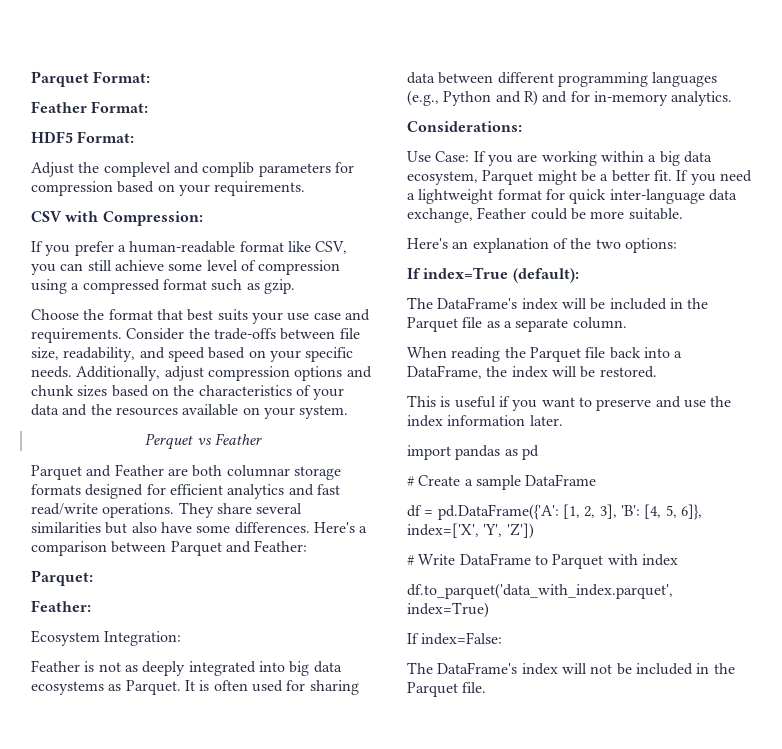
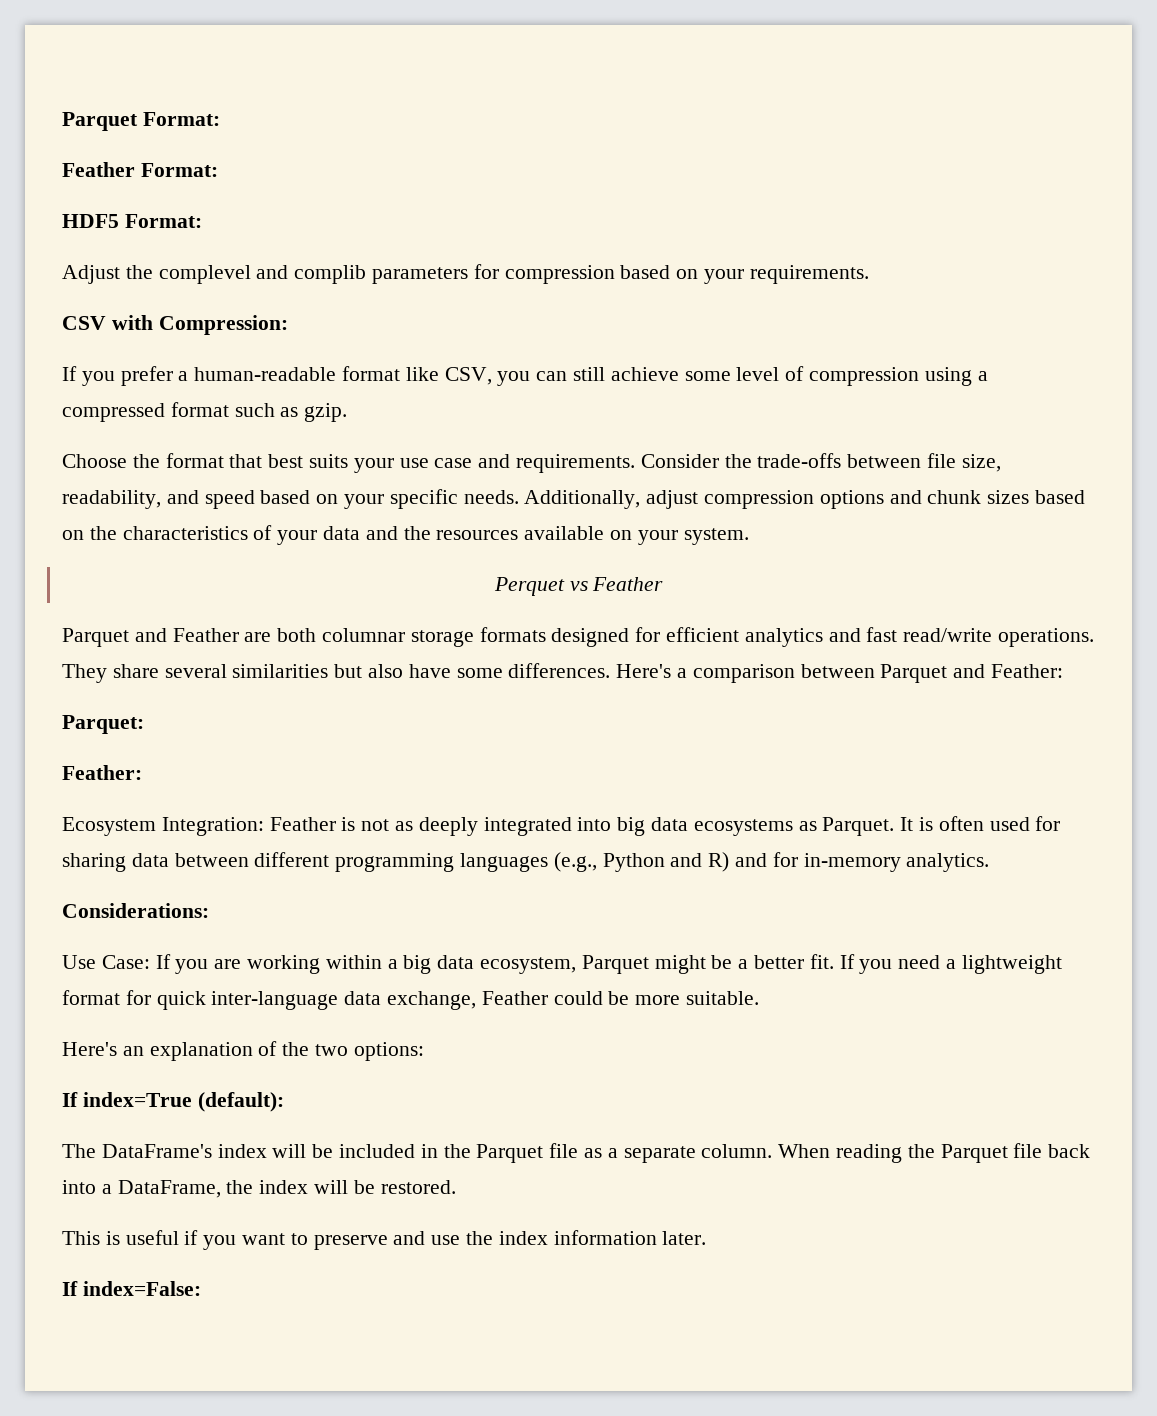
(182, 638) // -> (264, 826) none
(627, 323) // -> (773, 1151) none
[407,445,539,460] [407,474,597,490] [407,504,702,520] [407,523,534,539] [407,553,678,569] [407,583,673,599] [407,602,489,618] [407,632,503,645] [407,662,735,675] [407,682,487,697] import pandas as pd // # Create a sample DataFrame // df = pd.DataFrame({'A': [1, 2, 3], 'B': [4, 5, 6]}, index=['X', 'Y', 'Z']) // # Write DataFrame to Parquet with index // df.to_parquet('data_with_index.parquet', index=True) // If index=False: // The DataFrame's index will not be included in the Parquet file. -> [62,1281,201,1296] If index=False:

